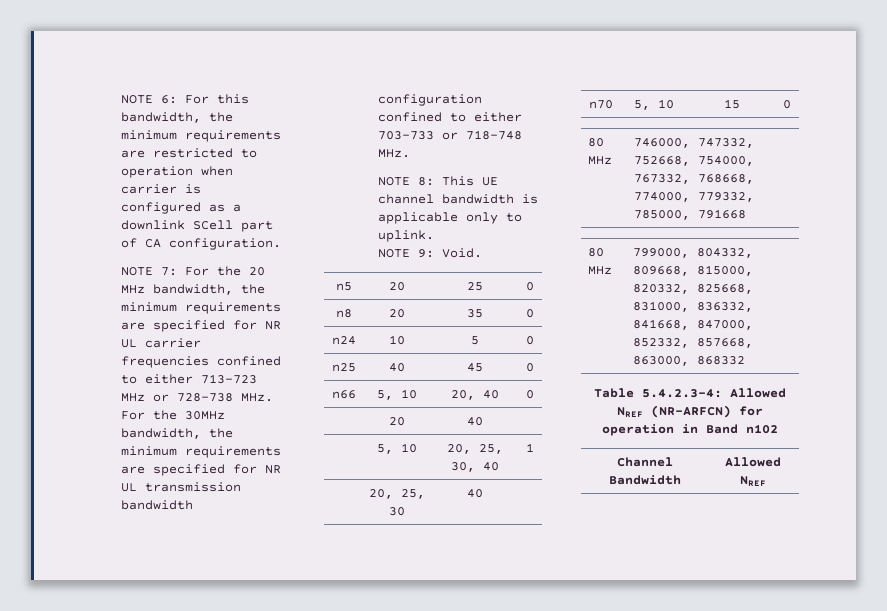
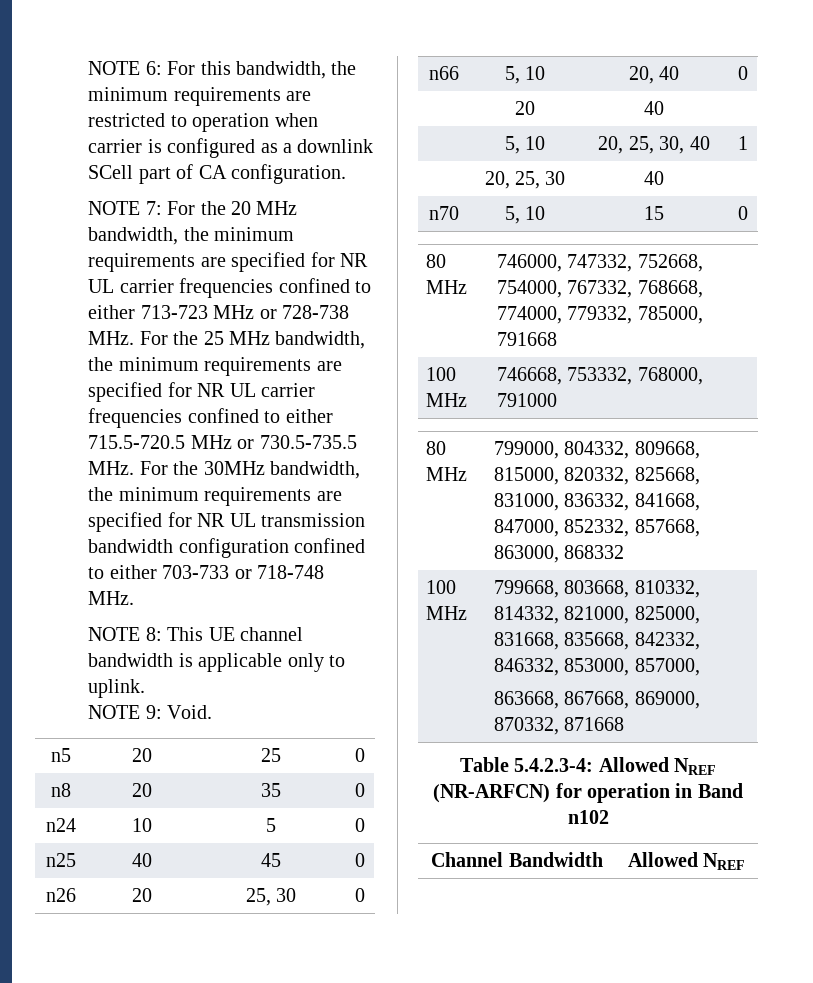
(177, 415) none -> [203,331,366,349] [88,357,342,376] [88,382,316,402] [88,408,333,428] [88,435,357,449] [88,461,199,475] 25 MHz bandwidth, the minimum requirements are specified for NR UL carrier frequencies confined to either 715.5-720.5 MHz or 730.5-735.5 MHz. For the
(534, 367) none -> [46,888,76,902] [132,888,152,902] [245,888,297,906] [354,888,365,902] // n26 | 20 | 25, 30 | 0
(746, 214) none -> [426,367,457,381] [426,393,468,407] [497,367,703,385] [497,393,558,407] // 100 MHz | 746668, 753332, 768000, 791000
(745, 360) none -> [426,580,457,594] [426,606,468,620] [494,580,700,598] [494,606,700,624] [494,632,700,650] [494,658,700,676] [494,691,700,709] [494,717,625,735] // 100 MHz | 799668, 803668, 810332, 814332, 821000, 825000, 831668, 835668, 842332, 846332, 853000, 857000, // 863668, 867668, 869000, 870332, 871668

